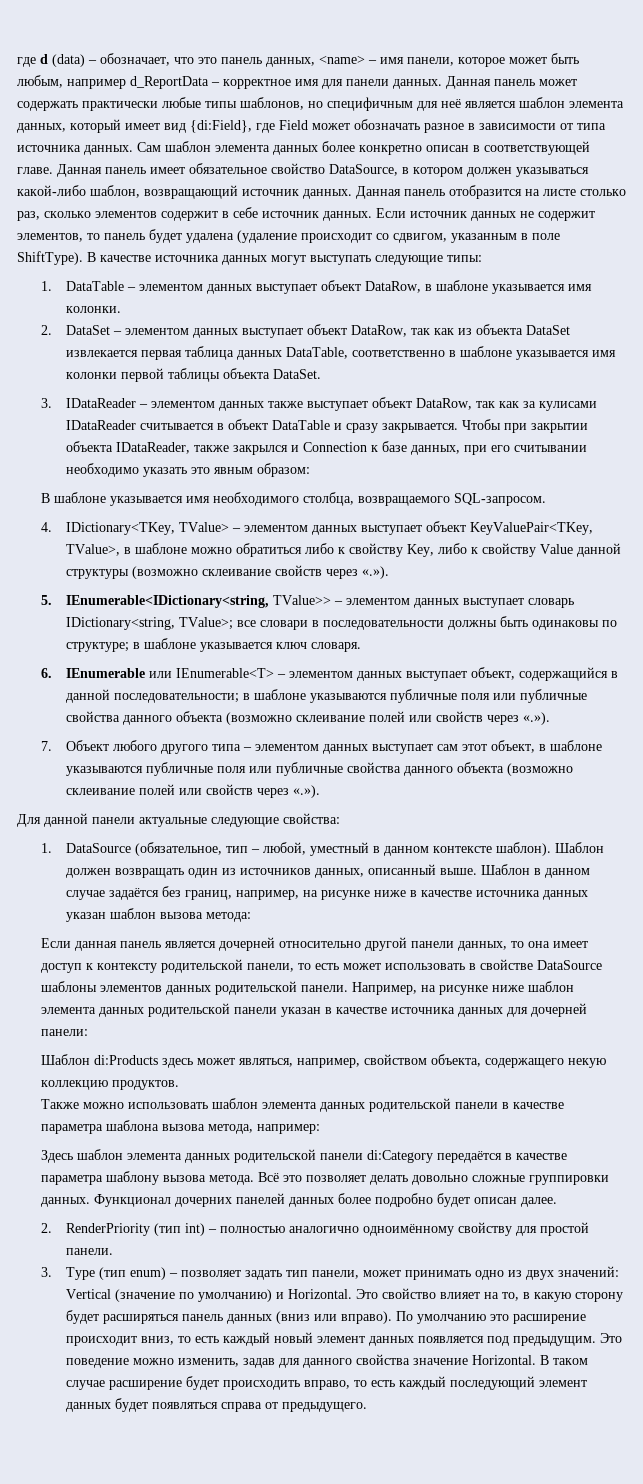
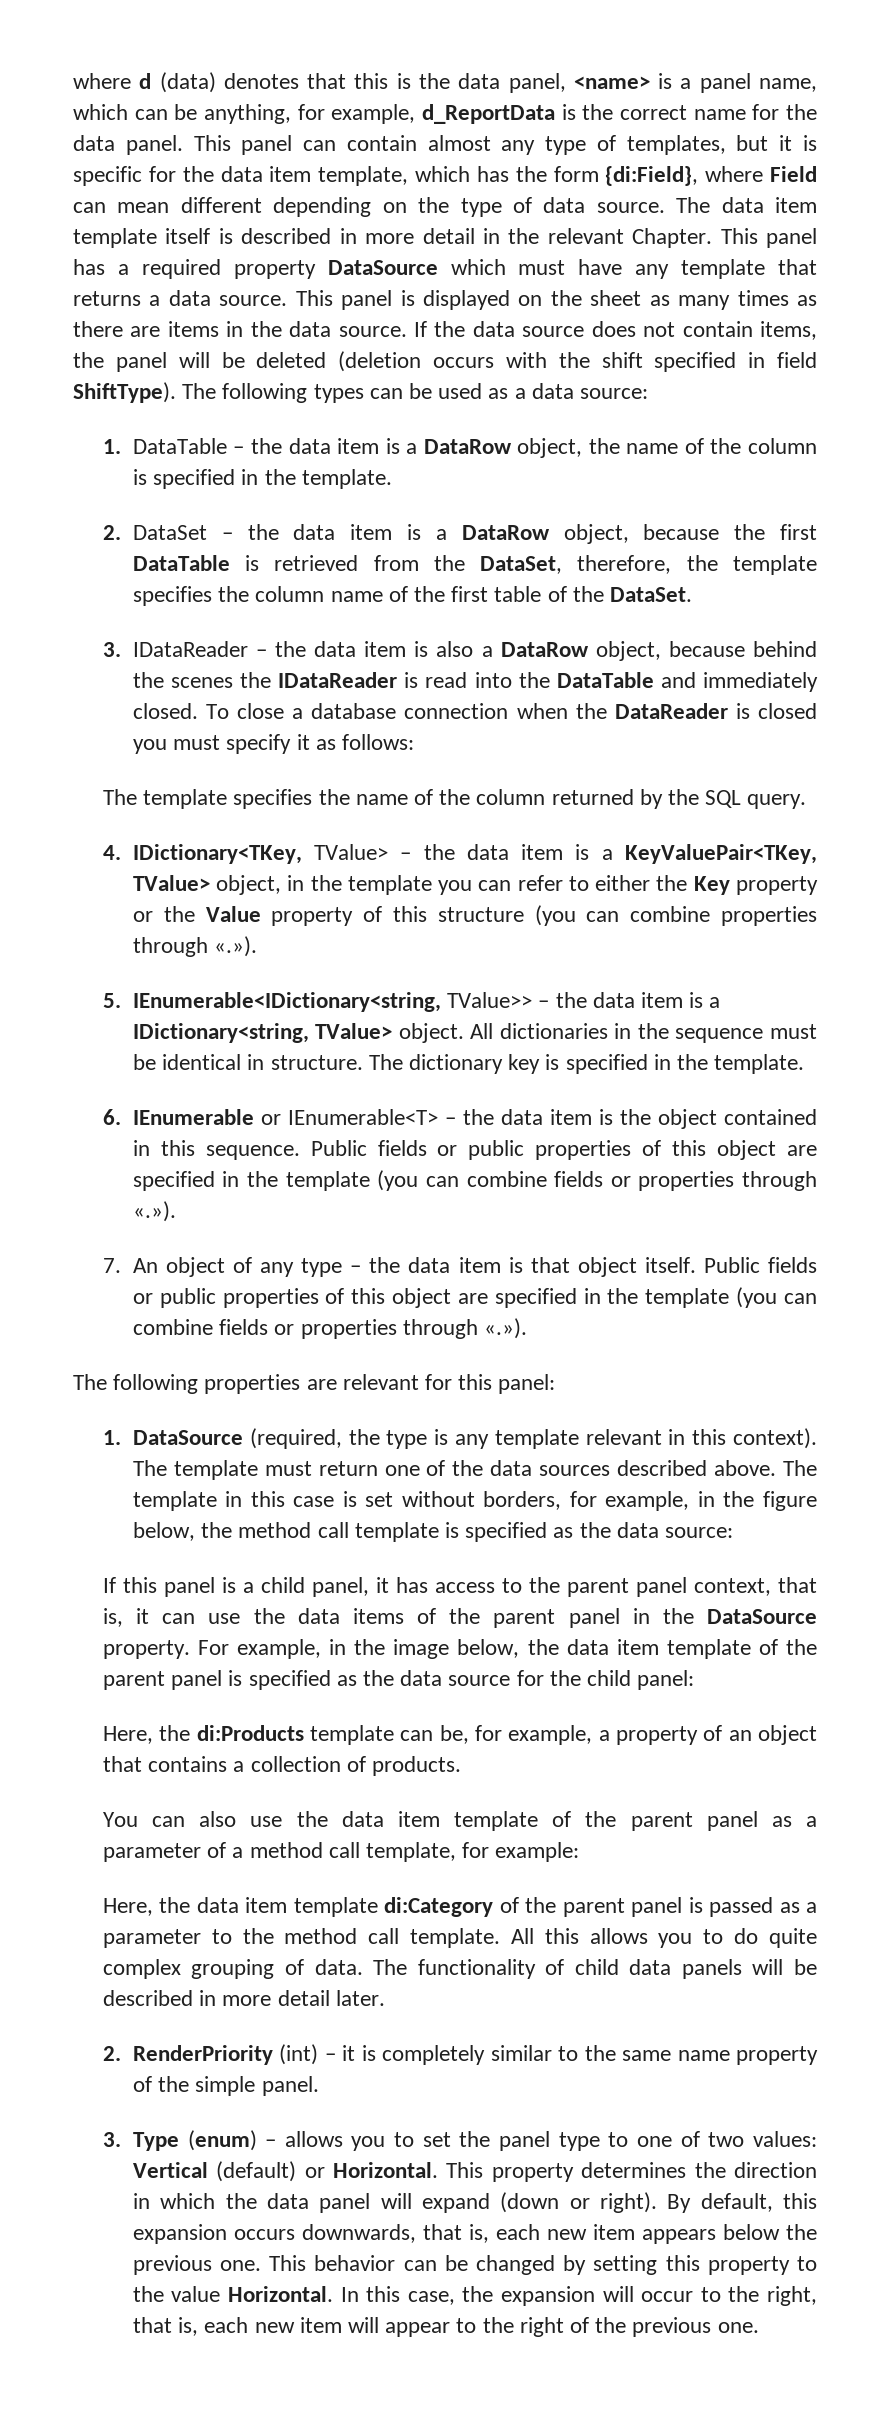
[17,57,36,67] где -> [73,73,131,89] where
[88,53,579,67] [17,75,577,89] [17,97,624,111] [17,119,606,133] [17,141,590,155] [17,163,589,177] [17,185,626,199] [17,207,595,221] [17,229,560,243] [17,251,482,265] [41,280,592,294] [65,306,121,313] [41,324,570,338] [65,346,616,360] [65,368,321,382] [41,397,597,411] [65,419,588,433] [65,441,587,455] [65,463,310,477] [41,492,547,506] [41,521,593,535] [65,543,621,557] [65,565,358,579] – обозначает, что это панель данных, <name> – имя панели, которое может быть любым, например d_ReportData – корректное имя для панели данных. Данная панель может содержать практически любые типы шаблонов, но специфичным для неё является шаблон элемента данных, который имеет вид {di:Field}, где Field может обозначать разное в зависимости от типа источника данных. Сам шаблон элемента данных более конкретно описан в соответствующей главе. Данная панель имеет обязательное свойство DataSource, в котором должен указываться какой-либо шаблон, возвращающий источник данных. Данная панель отобразится на листе столько раз, сколько элементов содержит в себе источник данных. Если источник данных не содержит элементов, то панель будет удалена (удаление происходит со сдвигом, указанным в поле ShiftType). В качестве источника данных могут выступать следующие типы: // 1. DataTable – элементом данных выступает объект DataRow, в шаблоне указывается имя колонки. // 2. DataSet – элементом данных выступает объект DataRow, так как из объекта DataSet извлекается первая таблица данных DataTable, соответственно в шаблоне указывается имя колонки первой таблицы объекта DataSet. // 3. IDataReader – элементом данных также выступает объект DataRow, так как за кулисами IDataReader считывается в объект DataTable и сразу закрывается. Чтобы при закрытии объекта IDataReader, также закрылся и Connection к базе данных, при его считывании необходимо указать это явным образом: // В шаблоне указывается имя необходимого столбца, возвращаемого SQL-запросом. // 4. IDictionary<TKey, TValue> – элементом данных выступает объект KeyValuePair<TKey, TValue>, в шаблоне можно обратиться либо к свойству Key, либо к свойству Value данной структуры (возможно склеивание свойств через -> [223,73,818,93] [73,104,817,124] [73,135,817,155] [73,166,818,186] [73,197,817,217] [73,228,817,248] [73,259,817,279] [73,290,818,310] [73,321,818,340] [73,351,818,372] [73,382,649,403] [102,438,817,458] [132,469,392,489] [102,524,817,544] [132,555,817,575] [132,586,692,606] [102,641,817,661] [132,672,818,692] [132,703,817,719] [132,734,414,754] [102,789,807,809] [102,844,817,864] [132,875,818,895] [132,905,817,926] [132,937,208,957] denotes that this is the data panel, <name> is a panel name, which can be anything, for example, d_ReportData is the correct name for the data panel. This panel can contain almost any type of templates, but it is specific for the data item template, which has the form {di:Field}, where Field can mean different depending on the type of data source. The data item template itself is described in more detail in the relevant Chapter. This panel has a required property DataSource which must have any template that returns a data source. This panel is displayed on the sheet as many times as there are items in the data source. If the data source does not contain items, the panel will be deleted (deletion occurs with the shift specified in field ShiftType). The following types can be used as a data source: // 1. DataTable – the data item is a DataRow object, the name of the column is specified in the template. // 2. DataSet – the data item is a DataRow object, because the first DataTable is retrieved from the DataSet, therefore, the template specifies the column name of the first table of the DataSet. // 3. IDataReader – the data item is also a DataRow object, because behind the scenes the IDataReader is read into the DataTable and immediately closed. To close a database connection when the DataReader is closed you must specify it as follows: // The template specifies the name of the column returned by the SQL query. // 4. IDictionary<TKey, TValue> – the data item is a KeyValuePair<TKey, TValue> object, in the template you can refer to either the Key property or the Value property of this structure (you can combine properties through
[345,598,574,608] [65,616,617,630] [65,638,361,652] элементом данных выступает словарь IDictionary<string, TValue>; все словари в последовательности должны быть одинаковы по структуре; в шаблоне указывается ключ словаря. -> [555,992,721,1008] [132,1023,817,1043] [132,1054,805,1074] the data item is a IDictionary<string, TValue> object. All dictionaries in the sequence must be identical in structure. The dictionary key is specified in the template.
[148,671,172,678] или -> [260,1114,281,1125] or
[288,667,618,681] [65,689,587,703] [65,711,550,725] [41,740,602,754] [65,762,573,776] [65,784,320,798] [17,813,340,827] [41,842,604,856] [65,864,590,878] [65,886,588,900] [65,908,251,922] [41,937,589,951] [41,959,603,973] [41,981,575,995] [41,1003,588,1017] [41,1029,89,1036] [41,1054,607,1068] [41,1080,180,1090] [41,1098,565,1112] [41,1120,321,1134] [41,1149,568,1163] [41,1171,610,1185] [41,1193,558,1207] [41,1222,589,1236] [65,1248,113,1255] [41,1266,619,1280] [65,1288,623,1302] [65,1310,586,1324] [65,1332,622,1346] [65,1354,588,1368] [65,1376,587,1390] [65,1398,367,1412] элементом данных выступает объект, содержащийся в данной последовательности; в шаблоне указываются публичные поля или публичные свойства данного объекта (возможно склеивание полей или свойств через «.»). // 7. Объект любого другого типа – элементом данных выступает сам этот объект, в шаблоне указываются публичные поля или публичные свойства данного объекта (возможно склеивание полей или свойств через «.»). // Для данной панели актуальные следующие свойства: // 1. DataSource (обязательное, тип – любой, уместный в данном контексте шаблон). Шаблон должен возвращать один из источников данных, описанный выше. Шаблон в данном случае задаётся без границ, например, на рисунке ниже в качестве источника данных указан шаблон вызова метода: // Если данная панель является дочерней относительно другой панели данных, то она имеет доступ к контексту родительской панели, то есть может использовать в свойстве DataSource шаблоны элементов данных родительской панели. Например, на рисунке ниже шаблон элемента данных родительской панели указан в качестве источника данных для дочерней панели: // Шаблон di:Products здесь может являться, например, свойством объекта, содержащего некую коллекцию продуктов. // Также можно использовать шаблон элемента данных родительской панели в качестве параметра шаблона вызова метода, например: // Здесь шаблон элемента данных родительской панели di:Category передаётся в качестве параметра шаблону вызова метода. Всё это позволяет делать довольно сложные группировки данных. Функционал дочерних панелей данных более подробно будет описан далее. // 2. RenderPriority (тип int) – полностью аналогично одноимённому свойству для простой панели. // 3. Type (тип enum) – позволяет задать тип панели, может принимать одно из двух значений: Vertical (значение по умолчанию) и Horizontal. Это свойство влияет на то, в какую сторону будет расширяться панель данных (вниз или вправо). По умолчанию это расширение происходит вниз, то есть каждый новый элемент данных появляется под предыдущим. Это поведение можно изменить, задав для данного свойства значение Horizontal. В таком случае расширение будет происходить вправо, то есть каждый последующий элемент данных будет появляться справа от предыдущего. -> [462,1109,818,1129] [132,1140,817,1160] [132,1170,817,1191] [132,1201,176,1222] [102,1257,817,1277] [132,1287,817,1308] [132,1318,527,1339] [73,1374,556,1394] [102,1428,817,1449] [132,1460,817,1480] [132,1491,817,1511] [132,1522,733,1542] [102,1577,817,1597] [102,1608,817,1628] [102,1639,817,1659] [102,1670,695,1690] [102,1725,817,1745] [102,1756,461,1776] [102,1811,817,1831] [102,1842,580,1862] [102,1897,818,1917] [102,1928,817,1948] [102,1959,817,1979] [102,1990,385,2006] [102,2044,818,2065] [132,2076,319,2096] [102,2130,817,2151] [132,2161,817,2182] [132,2192,817,2213] [132,2224,818,2244] [132,2255,818,2275] [132,2286,817,2306] [132,2317,759,2337] the data item is the object contained in this sequence. Public fields or public properties of this object are specified in the template (you can combine fields or properties through «.»). // 7. An object of any type – the data item is that object itself. Public fields or public properties of this object are specified in the template (you can combine fields or properties through «.»). // The following properties are relevant for this panel: // 1. DataSource (required, the type is any template relevant in this context). The template must return one of the data sources described above. The template in this case is set without borders, for example, in the figure below, the method call template is specified as the data source: // If this panel is a child panel, it has access to the parent panel context, that is, it can use the data items of the parent panel in the DataSource property. For example, in the image below, the data item template of the parent panel is specified as the data source for the child panel: // Here, the di:Products template can be, for example, a property of an object that contains a collection of products. // You can also use the data item template of the parent panel as a parameter of a method call template, for example: // Here, the data item template di:Category of the parent panel is passed as a parameter to the method call template. All this allows you to do quite complex grouping of data. The functionality of child data panels will be described in more detail later. // 2. RenderPriority (int) – it is completely similar to the same name property of the simple panel. // 3. Type (enum) – allows you to set the panel type to one of two values: Vertical (default) or Horizontal. This property determines the direction in which the data panel will expand (down or right). By default, this expansion occurs downwards, that is, each new item appears below the previous one. This behavior can be changed by setting this property to the value Horizontal. In this case, the expansion will occur to the right, that is, each new item will appear to the right of the previous one.

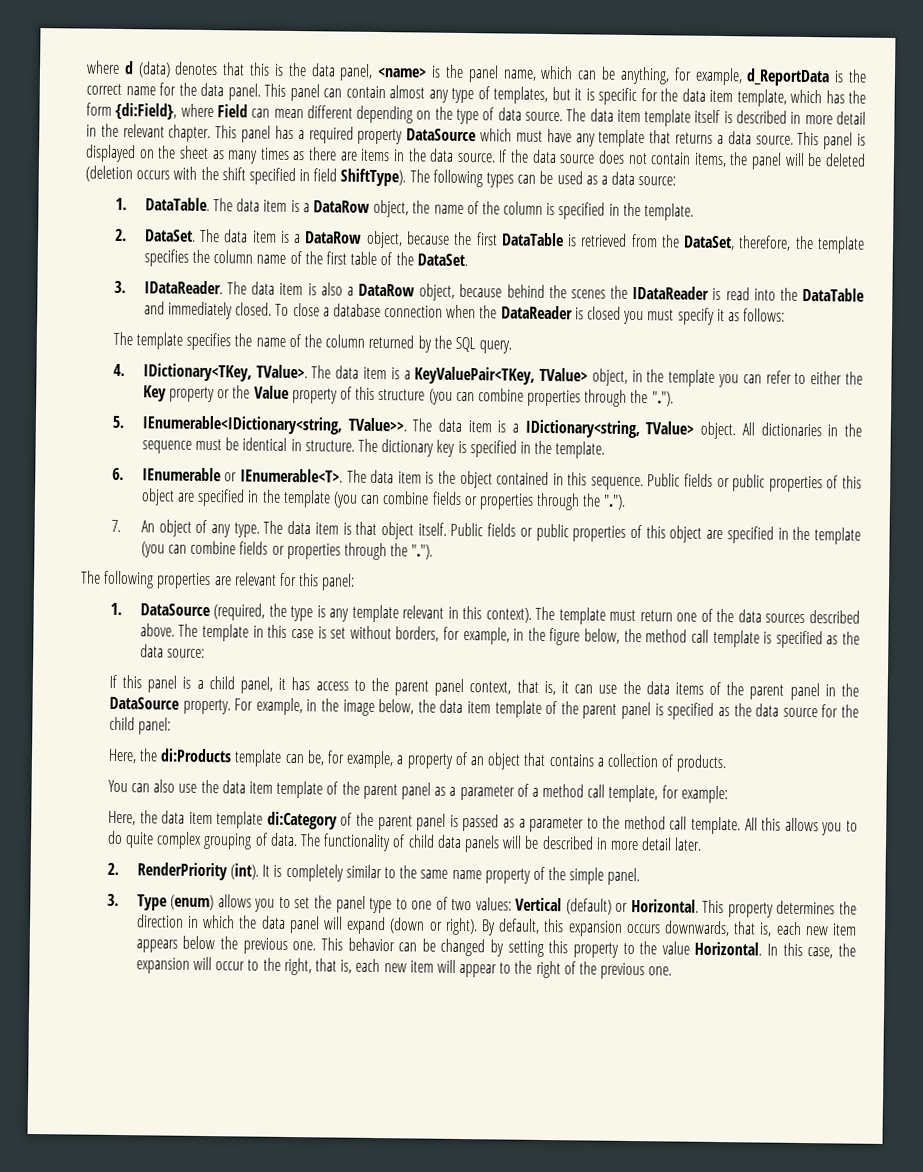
[680,78,692,89] a -> [444,64,464,78] the
[632,228,713,248] Chapter. -> [168,124,212,143] chapter.
[132,438,282,454] DataTable – the -> [144,197,234,212] DataTable. The
[132,524,279,540] DataSet – the -> [144,228,221,243] DataSet. The
[132,641,307,657] IDataReader – the -> [143,280,247,295] IDataReader. The
[314,844,455,860] TValue> – the -> [255,364,332,379] TValue>. The
[214,936,258,957] «.»). -> [630,389,674,407] the ".").
[447,992,587,1008] TValue>> – the -> [347,417,433,432] TValue>>. The
[287,1109,494,1125] IEnumerable<T> – the -> [240,468,367,483] IEnumerable<T>. The
[132,1201,176,1222] «.»). -> [582,493,627,510] the ".").
[301,1257,401,1277] type – the -> [233,520,284,538] type. The
[483,1318,527,1339] «.»). -> [390,543,434,560] the ".").
[279,2044,356,2065] (int) – it -> [230,863,271,880] (int). It
[265,2139,277,2147] – -> (215, 902) none

